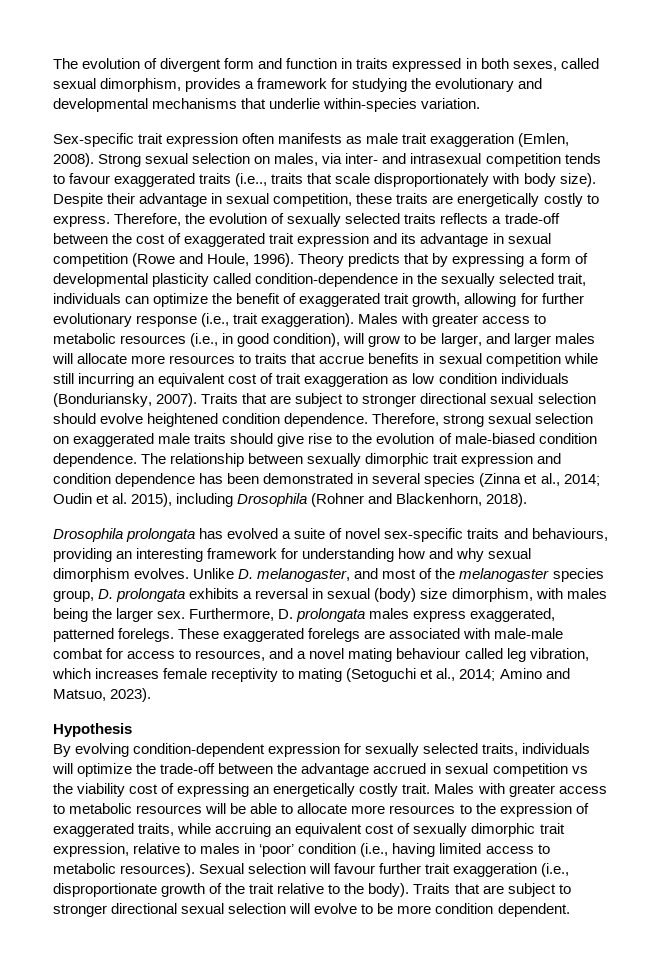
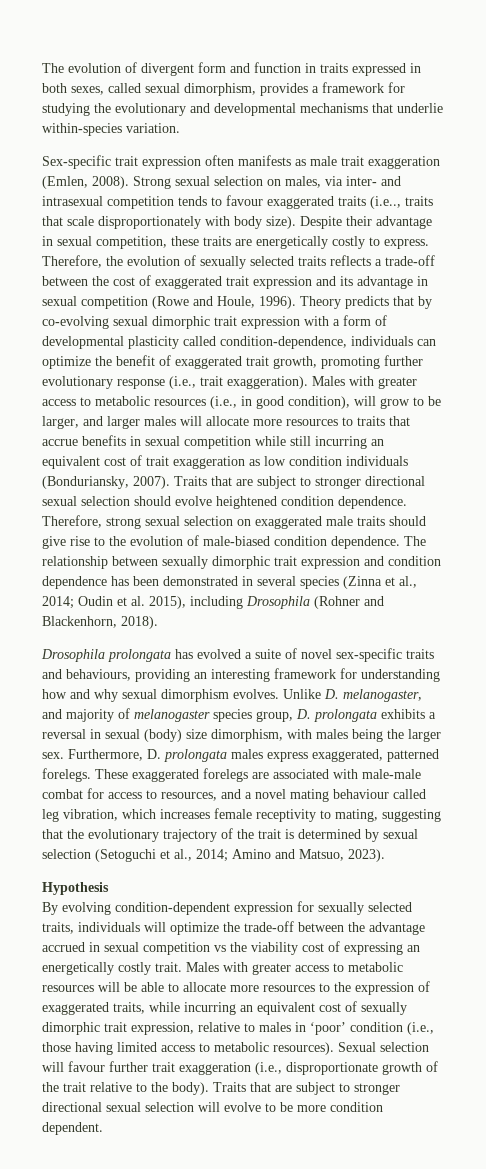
[452,253,525,267] expressing -> [42,316,329,329] co-evolving sexual dimorphic trait expression with
[255,273,587,287] condition-dependence in the sexually selected trait, -> [220,336,347,349] condition-dependence,
[464,293,538,307] allowing for -> [321,356,380,369] promoting
[382,568,456,579] most of the -> [66,708,130,722] majority of
[298,668,343,682] mating -> [335,809,441,822] [42,828,418,842] [42,849,91,859] mating, suggesting that the evolutionary trajectory of the trait is determined by sexual selection
[215,823,272,837] accruing -> [184,1002,236,1015] incurring
(389, 850) none -> [42,1042,71,1052] those

